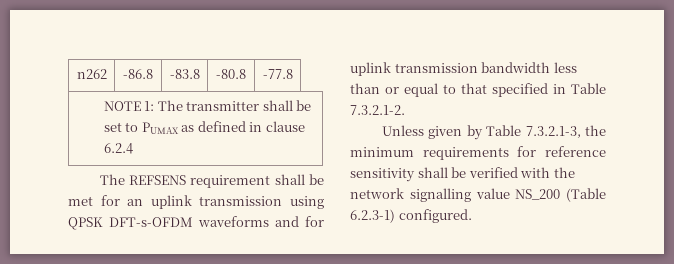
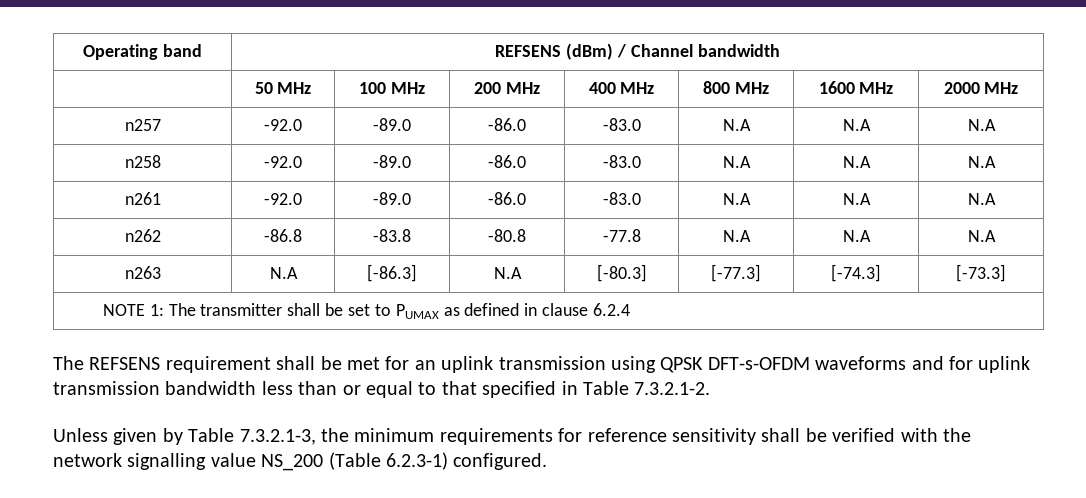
(76, 74) none -> [83,44,202,60] [495,43,780,60] [254,82,312,94] [359,82,425,94] [474,82,540,94] [588,82,655,94] [703,81,769,94] [818,81,894,94] [943,82,1019,94] [124,119,161,131] [264,119,302,131] [373,118,411,131] [488,118,526,131] [602,118,641,131] [722,119,751,131] [842,119,871,131] [967,119,996,131] [124,155,161,168] [264,156,302,168] [373,155,411,168] [488,155,526,168] [602,155,641,168] [722,156,751,168] [842,156,871,168] [967,156,996,168] [124,192,161,205] [264,193,302,205] [373,192,411,205] [488,192,526,205] [602,192,641,205] [722,193,751,205] [842,193,871,205] [967,193,996,205] Operating band | REFSENS (dBm) / Channel bandwidth // | 50 MHz | 100 MHz | 200 MHz | 400 MHz | 800 MHz | 1600 MHz | 2000 MHz // n257 | -92.0 | -89.0 | -86.0 | -83.0 | N.A | N.A | N.A // n258 | -92.0 | -89.0 | -86.0 | -83.0 | N.A | N.A | N.A // n261 | -92.0 | -89.0 | -86.0 | -83.0 | N.A | N.A | N.A //
(293, 74) none -> [722,230,751,242] [842,230,871,242] [967,230,996,242] [124,266,161,279] [269,267,298,279] [367,264,417,282] [493,267,522,279] [596,264,647,282] [711,264,761,282] [831,264,881,282] [956,264,1006,282] | N.A | N.A | N.A // n263 | N.A | [-86.3] | N.A | [-80.3] | [-77.3] | [-74.3] | [-73.3]

